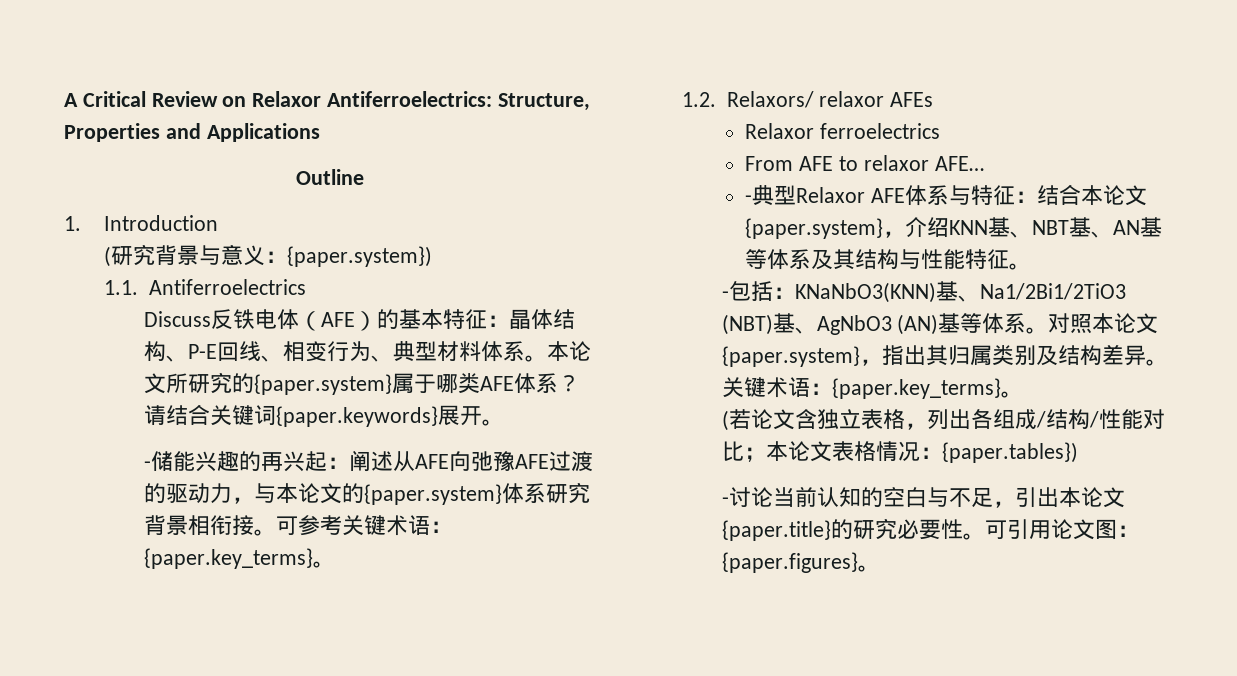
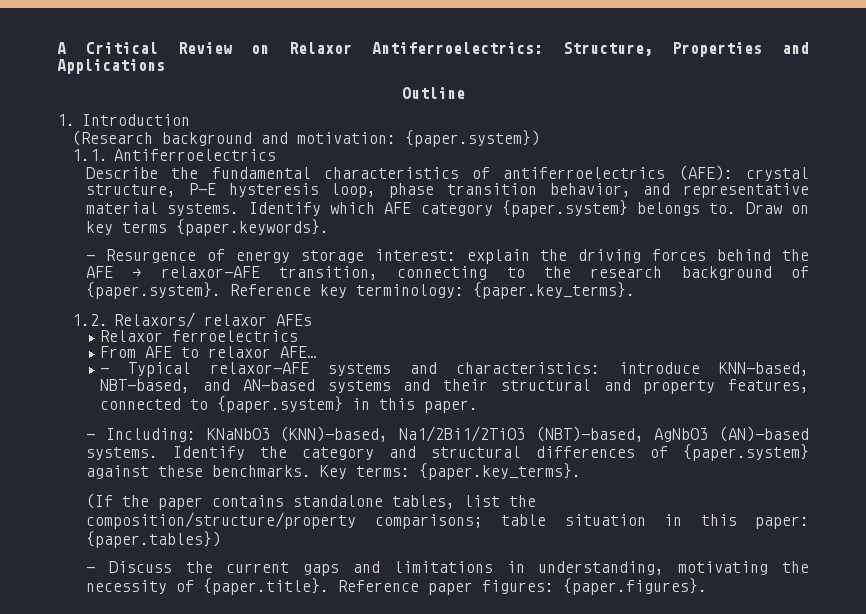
[103,244,432,267] [103,279,306,295] [143,309,575,331] [143,341,591,362] [143,372,580,395] [143,404,504,427] [143,450,593,472] [143,482,590,505] [143,515,452,536] [143,548,335,569] (研究背景与意义：{paper.system}) // 1.1. Antiferroelectrics // Discuss反铁电体（AFE）的基本特征：晶体结构、P-E回线、相变行为、典型材料体系。本论文所研究的{paper.system}属于哪类AFE体系？请结合关键词{paper.keywords}展开。 // -储能兴趣的再兴起：阐述从AFE向弛豫AFE过渡的驱动力，与本论文的{paper.system}体系研究背景相衔接。可参考关键术语：{paper.key_terms}。 -> [71,130,540,147] [71,149,277,161] [86,165,809,181] [86,183,809,198] [86,200,809,217] [86,219,330,236] [86,249,810,264] [86,266,809,280] [86,282,636,299] (Research background and motivation: {paper.system}) // 1.1. Antiferroelectrics // Describe the fundamental characteristics of antiferroelectrics (AFE): crystal structure, P-E hysteresis loop, phase transition behavior, and representative material systems. Identify which AFE category {paper.system} belongs to. Draw on key terms {paper.keywords}. // - Resurgence of energy storage interest: explain the driving forces behind the AFE → relaxor-AFE transition, connecting to the research background of {paper.system}. Reference key terminology: {paper.key_terms}.
[752,184,1148,206] [745,217,1163,239] [745,249,1032,270] [721,281,1126,303] [721,313,1159,335] [721,344,1168,367] [721,377,1023,399] [721,409,1165,431] [721,441,1078,463] [721,486,1125,508] [721,518,1139,541] [721,552,880,573] 典型Relaxor AFE体系与特征：结合本论文{paper.system}，介绍KNN基、NBT基、AN基等体系及其结构与性能特征。 // -包括：KNaNbO3(KNN)基、Na1/2Bi1/2TiO3 (NBT)基、AgNbO3 (AN)基等体系。对照本论文{paper.system}，指出其归属类别及结构差异。关键术语：{paper.key_terms}。 // (若论文含独立表格，列出各组成/结构/性能对比；本论文表格情况：{paper.tables}) // -讨论当前认知的空白与不足，引出本论文{paper.title}的研究必要性。可引用论文图：{paper.figures}。 -> [128,362,810,377] [100,379,810,394] [100,396,479,413] [86,426,809,442] [86,444,809,461] [86,463,582,480] [86,493,537,510] [86,512,809,529] [86,531,222,548] [86,561,809,576] [86,578,708,595] Typical relaxor-AFE systems and characteristics: introduce KNN-based, NBT-based, and AN-based systems and their structural and property features, connected to {paper.system} in this paper. // - Including: KNaNbO3 (KNN)-based, Na1/2Bi1/2TiO3 (NBT)-based, AgNbO3 (AN)-based systems. Identify the category and structural differences of {paper.system} against these benchmarks. Key terms: {paper.key_terms}. // (If the paper contains standalone tables, list the composition/structure/property comparisons; table situation in this paper: {paper.tables}) // - Discuss the current gaps and limitations in understanding, motivating the necessity of {paper.title}. Reference paper figures: {paper.figures}.

